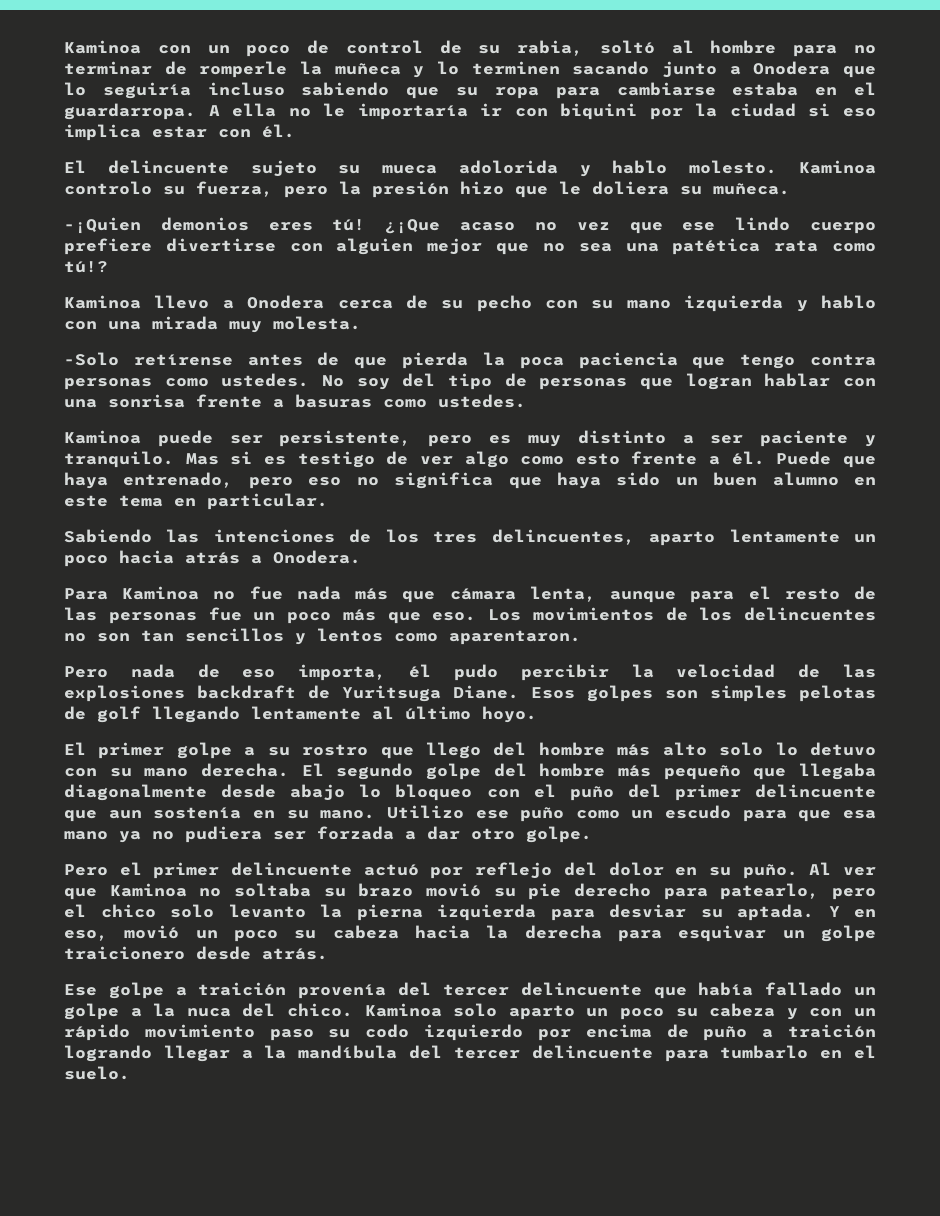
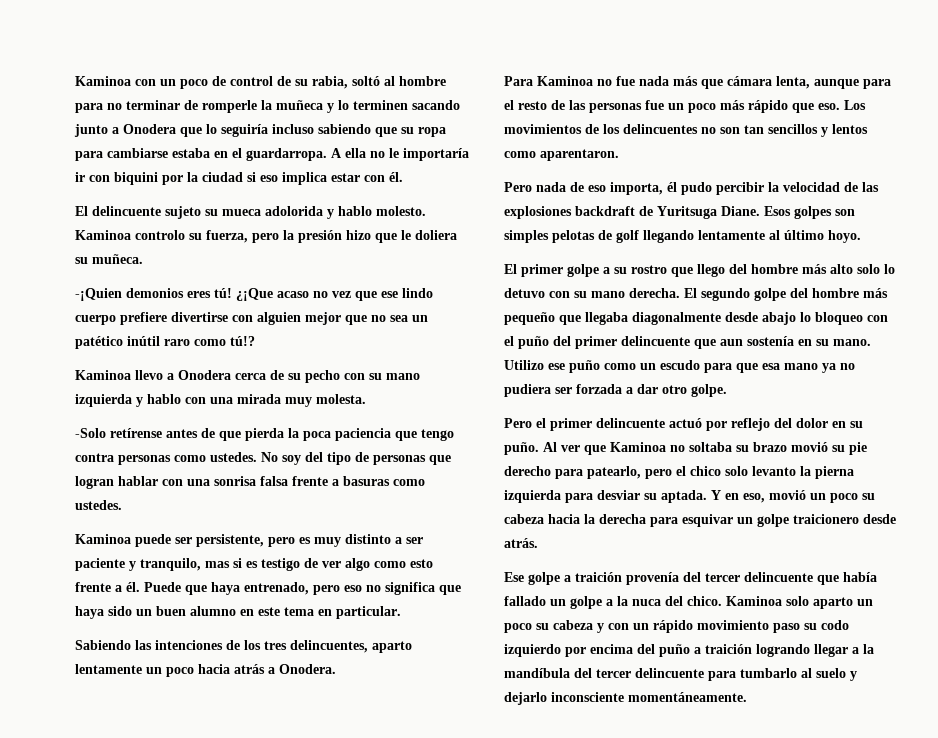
[625,238,819,255] una patética rata -> [412,315,428,322] [75,336,190,349] un patético inútil raro
(185, 401) none -> [260,476,288,486] falsa
[64,451,219,468] tranquilo. Mas -> [140,558,230,571] tranquilo, mas
(376, 615) none -> [748,100,788,113] rápido
[666,1024,689,1038] de -> [637,644,655,654] del
[820,1045,877,1059] [64,1066,130,1080] en el suelo. -> [801,668,857,681] [504,692,747,705] al suelo y dejarlo inconsciente momentáneamente.

